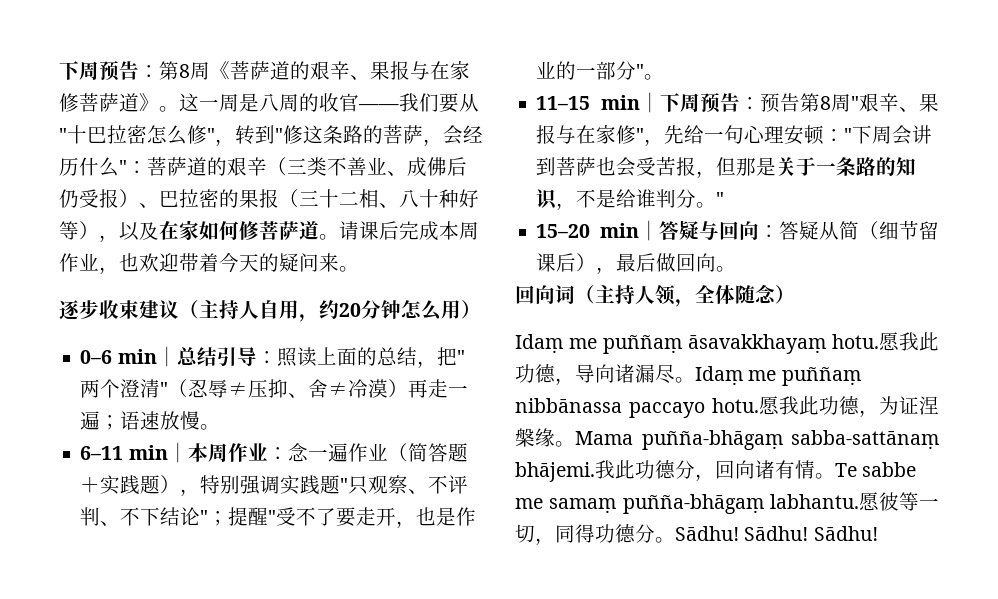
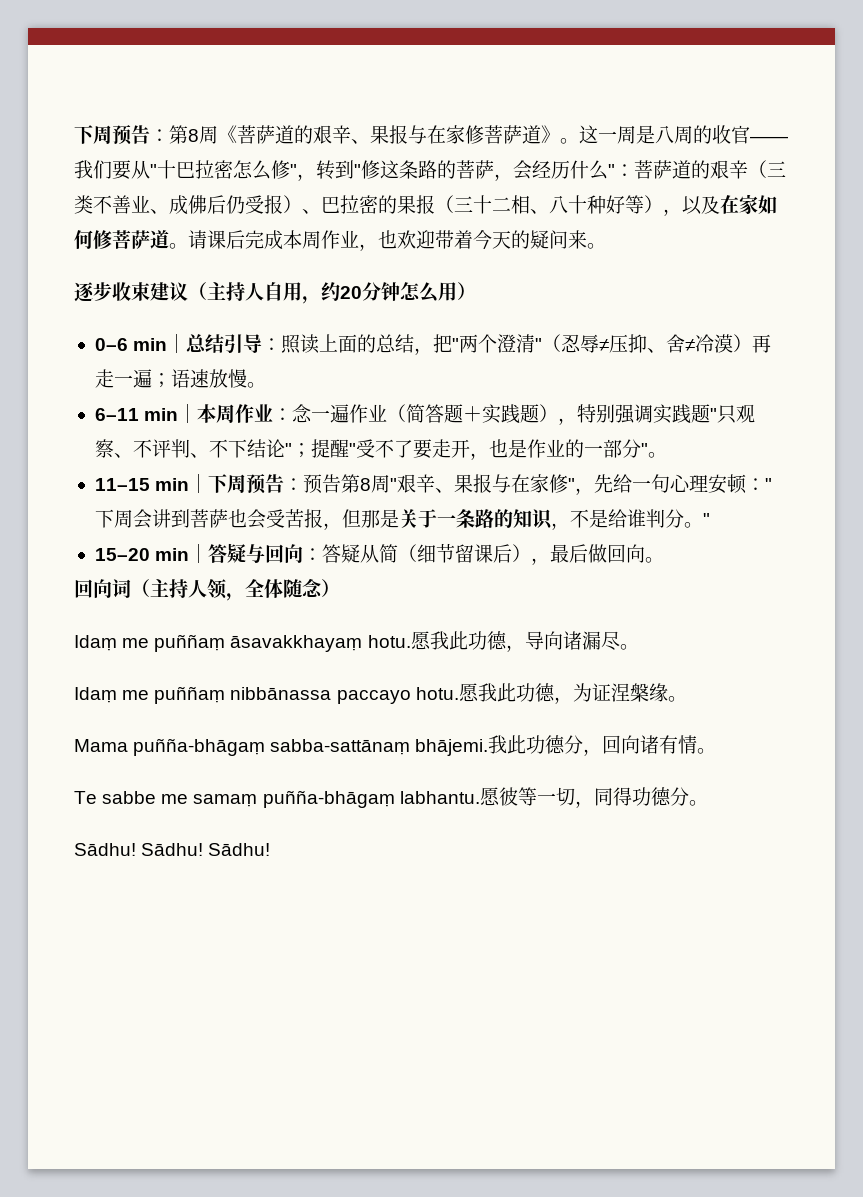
(695, 380) none -> (639, 647) //
(575, 444) none -> (687, 699) //
(835, 476) none -> (717, 751) //
(675, 540) none -> (708, 803) //

